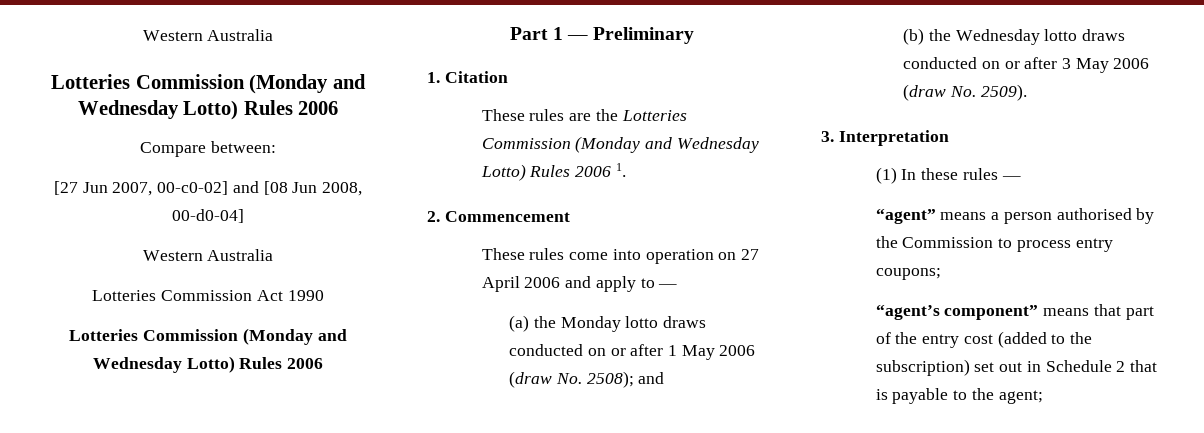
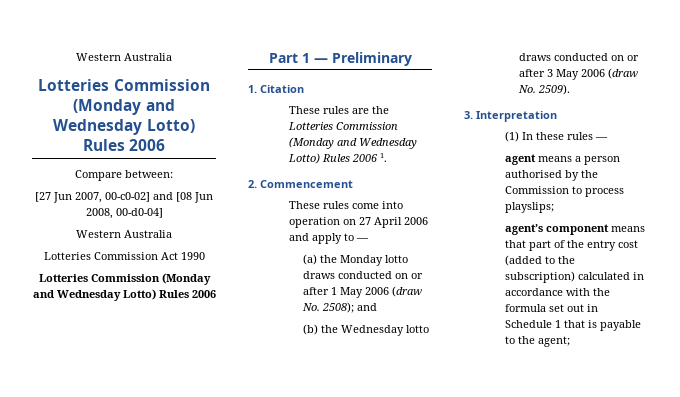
[875,208,936,224] “agent” -> [505,154,537,165] agent
[1075,238,1113,252] [875,268,941,280] [875,304,1039,320] entry coupons; // “agent’s component” -> [505,202,555,213] [505,224,610,235] playslips; // agent’s component
(970, 367) none -> [578,272,645,280] [505,288,611,296] [505,304,547,312] calculated in accordance with the formula
[1116,361,1126,372] 2 -> [555,320,562,328] 1

